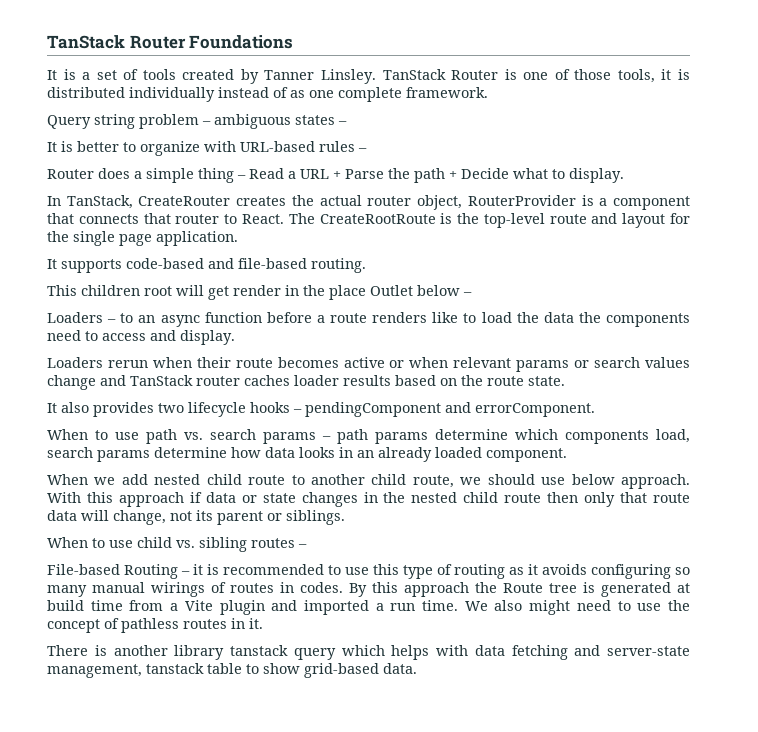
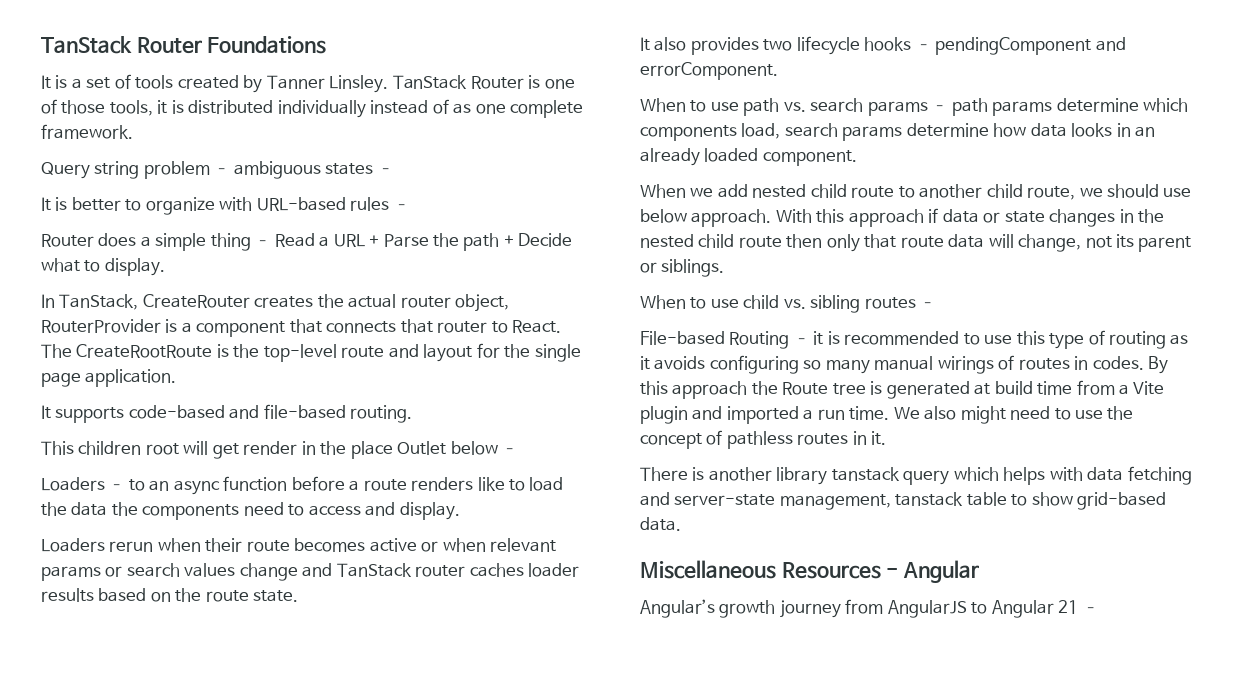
(417, 668) none -> [640,560,979,583] [640,599,1098,618] // Miscellaneous Resources - Angular // Angular’s growth journey from AngularJS to Angular 21 –

